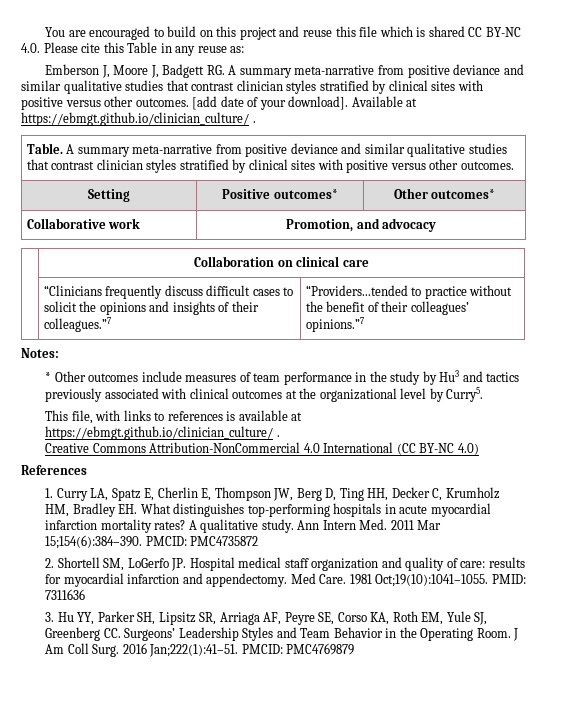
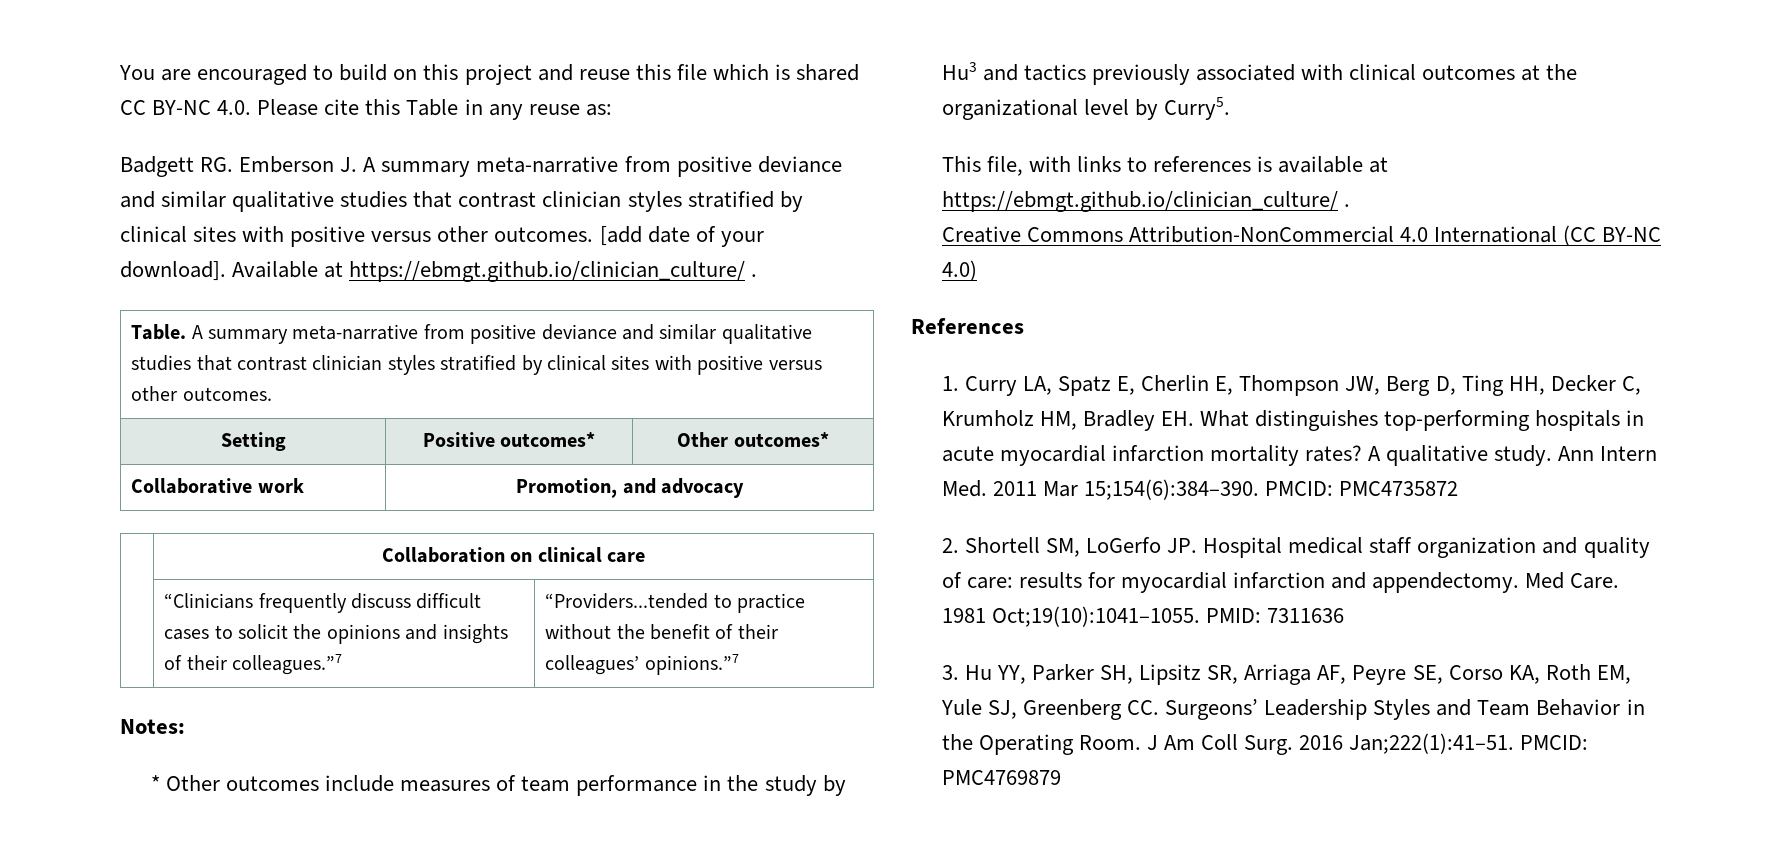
[45,64,225,78] Emberson J, Moore J, Badgett RG. -> [120,156,358,177] Badgett RG. Emberson J.

